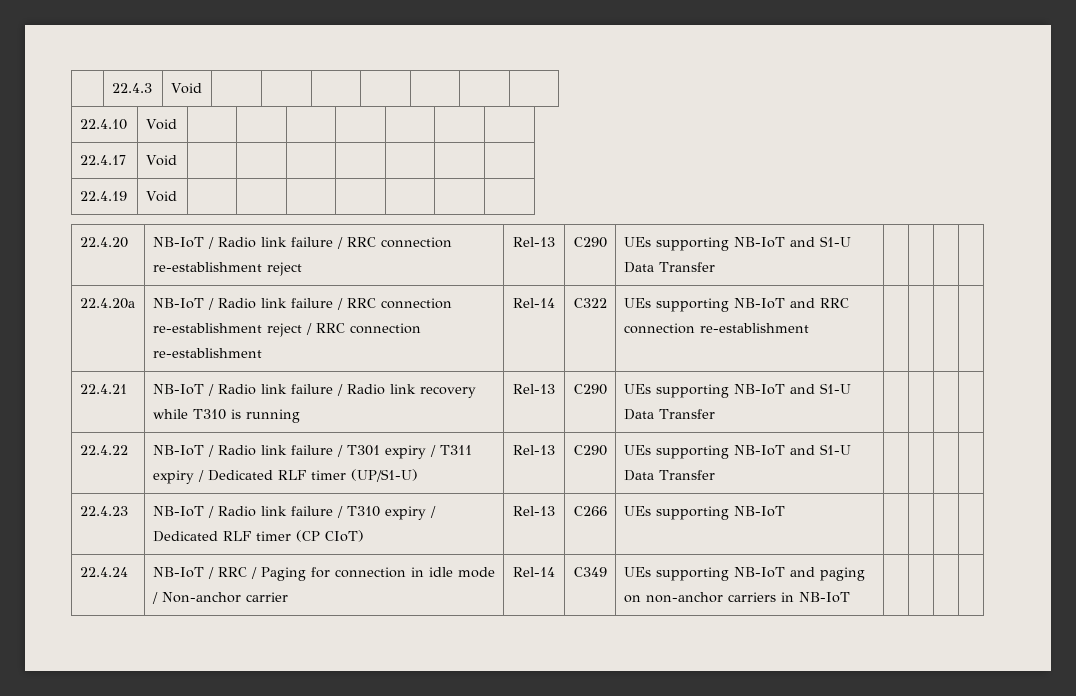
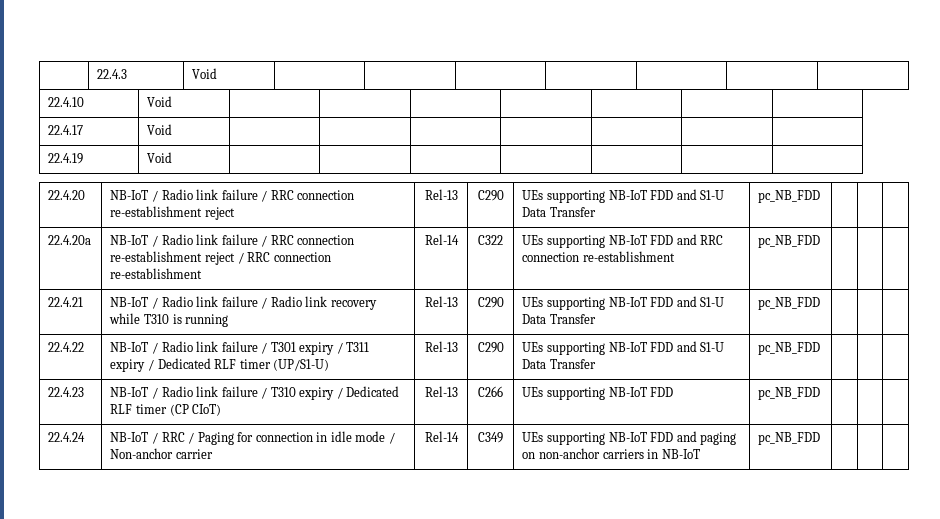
[789,236,851,247] [623,262,715,273] and S1-U Data Transfer | -> [650,189,725,200] [522,207,596,217] [758,190,821,203] FDD and S1-U Data Transfer | pc_NB_FDD
(785, 303) none -> [650,235,674,245] FDD
(809, 328) none -> [758,235,821,248] pc_NB_FDD
[789,383,851,394] [623,409,715,420] and S1-U Data Transfer | -> [650,296,725,307] [522,314,596,324] [758,297,821,310] FDD and S1-U Data Transfer | pc_NB_FDD
[789,444,851,455] [623,470,715,481] and S1-U Data Transfer | -> [650,341,725,352] [522,359,596,369] [758,342,821,355] FDD and S1-U Data Transfer | pc_NB_FDD
(785, 511) | -> [650,387,674,397] [758,387,821,400] FDD | pc_NB_FDD
(785, 572) none -> [650,432,674,442] FDD
(850, 597) none -> [758,432,821,445] pc_NB_FDD

